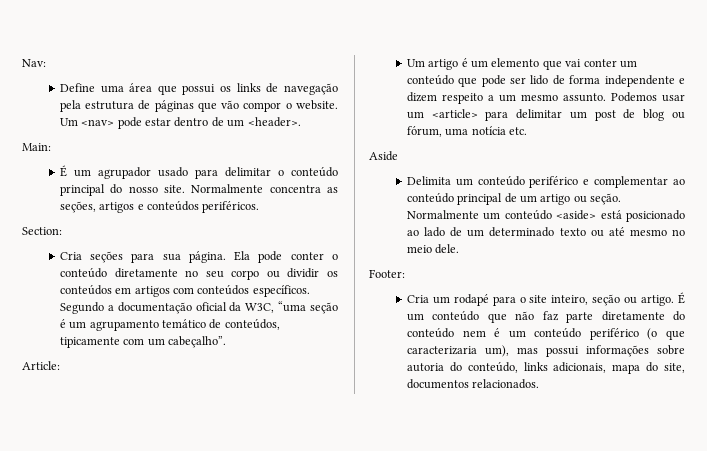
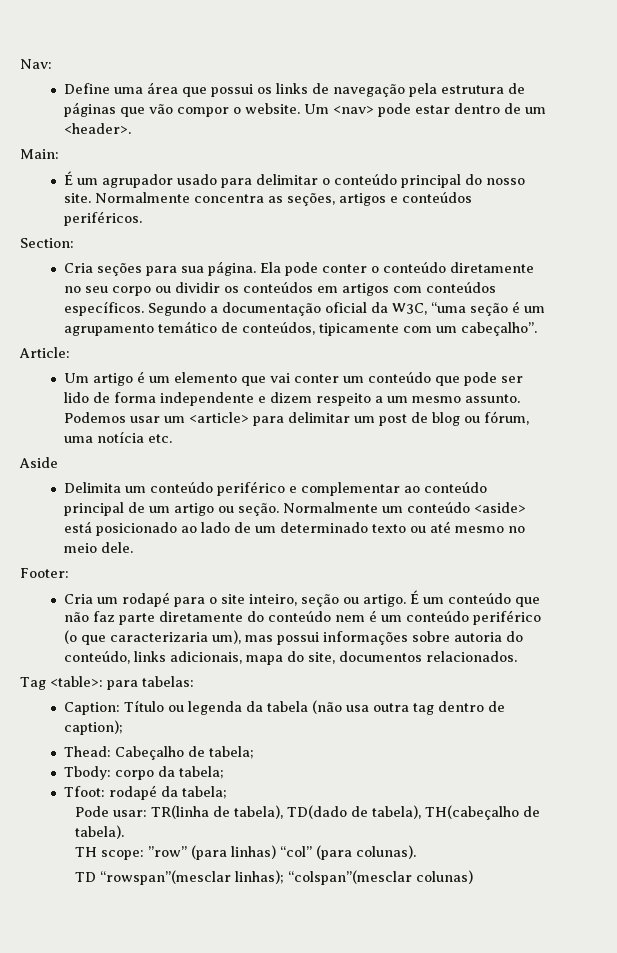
(540, 384) none -> [20,676,194,690] [63,700,505,715] [63,720,123,735] [63,746,254,760] [63,766,224,780] [63,785,227,800] [75,805,541,820] [75,825,125,839] [75,845,417,860] [75,870,474,885] // Tag <table>: para tabelas: // Caption: Título ou legenda da tabela (não usa outra tag dentro de caption); // Thead: Cabeçalho de tabela; // Tbody: corpo da tabela; // Tfoot: rodapé da tabela; // Pode usar: TR(linha de tabela), TD(dado de tabela), TH(cabeçalho de tabela). // TH scope: ”row” (para linhas) “col” (para colunas). // TD “rowspan”(mesclar linhas); “colspan”(mesclar colunas)

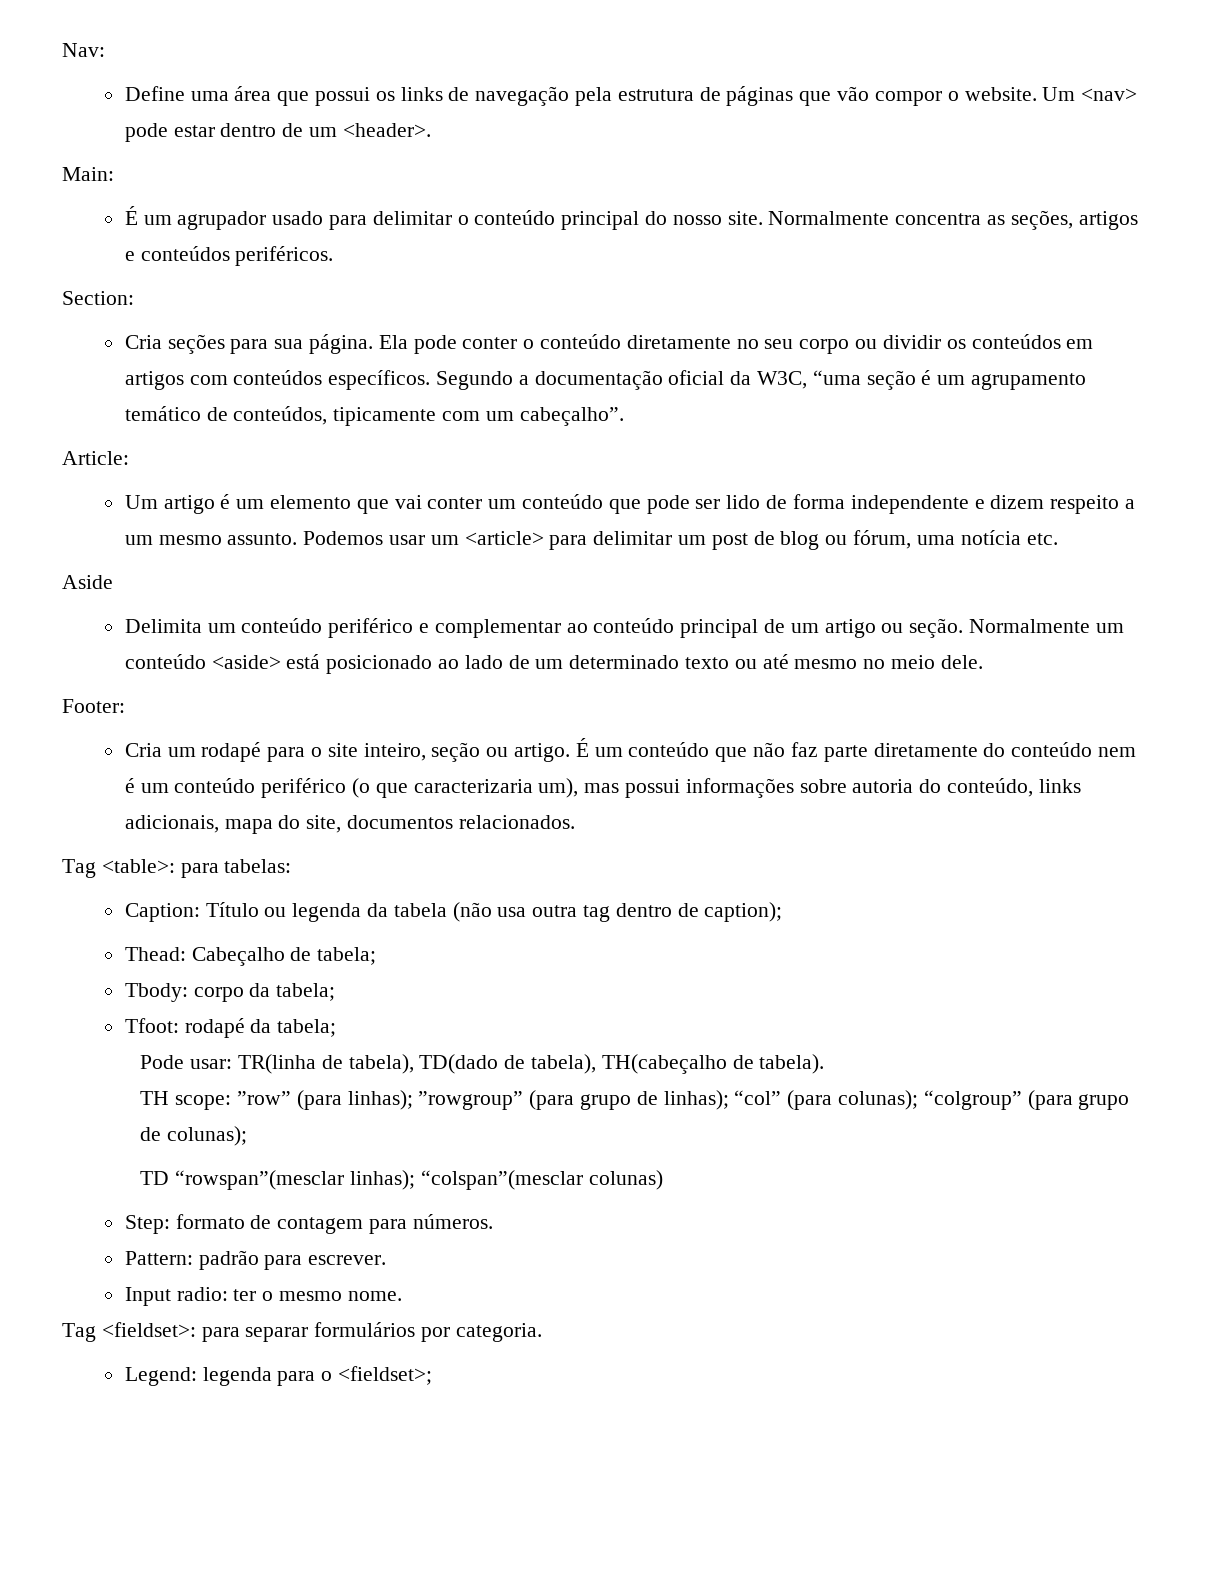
[231,845,417,860] linhas) “col” (para colunas). -> [347,1090,1130,1110] [140,1126,248,1146] linhas); ”rowgroup” (para grupo de linhas); “col” (para colunas); “colgroup” (para grupo de colunas);
(474, 877) none -> [124,1214,493,1234] [124,1250,387,1270] [124,1287,402,1306] [62,1322,542,1342] [124,1366,433,1386] // Step: formato de contagem para números. // Pattern: padrão para escrever. // Input radio: ter o mesmo nome. // Tag <fieldset>: para separar formulários por categoria. // Legend: legenda para o <fieldset>;

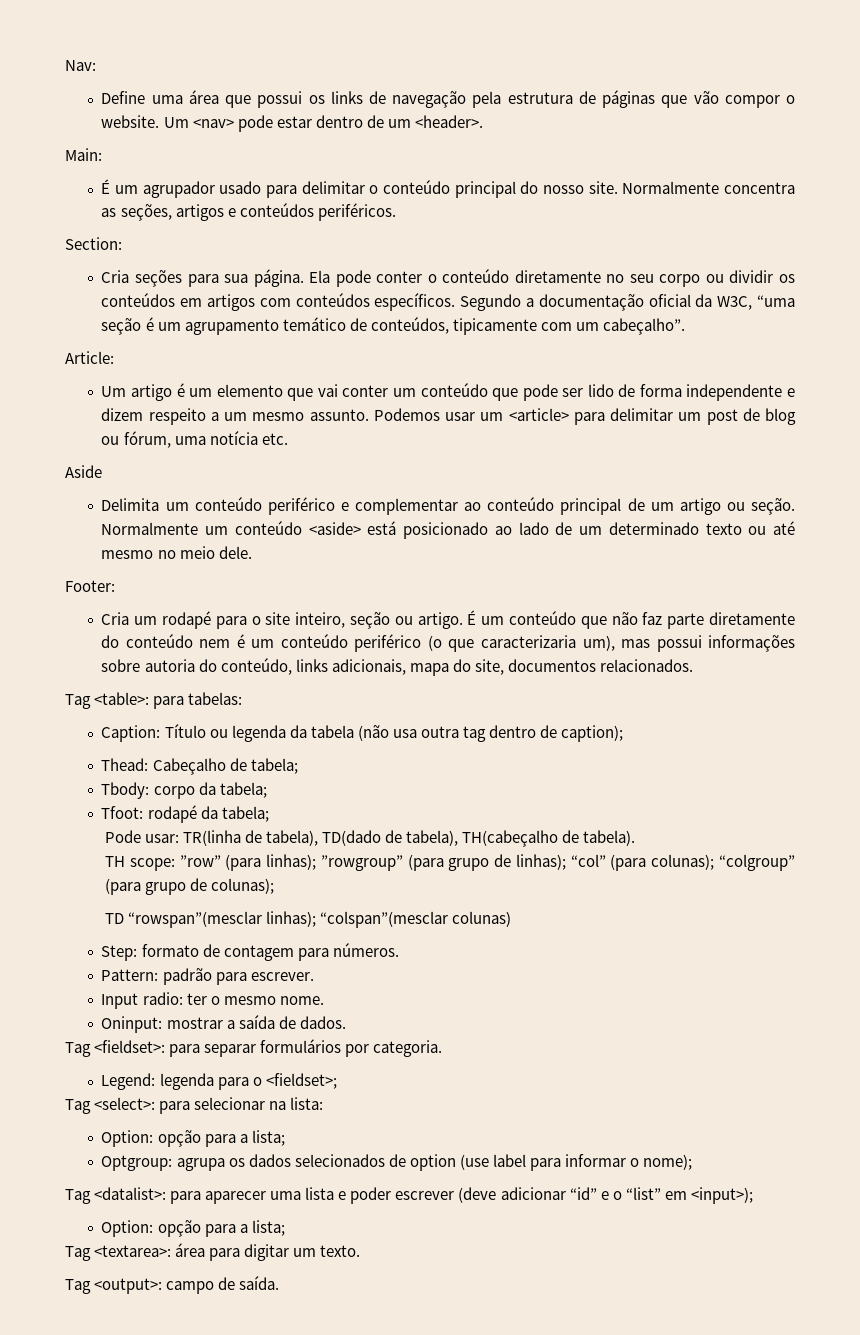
(402, 1296) none -> [101,1015,346,1033] // Oninput: mostrar a saída de dados.
(433, 1375) none -> [65,1097,324,1114] [101,1130,285,1147] [101,1154,693,1171] [65,1187,753,1204] [101,1220,285,1237] [65,1243,361,1261] [65,1276,280,1294] // Tag <select>: para selecionar na lista: // Option: opção para a lista; // Optgroup: agrupa os dados selecionados de option (use label para informar o nome); // Tag <datalist>: para aparecer uma lista e poder escrever (deve adicionar “id” e o “list” em <input>); // Option: opção para a lista; // Tag <textarea>: área para digitar um texto. // Tag <output>: campo de saída.

